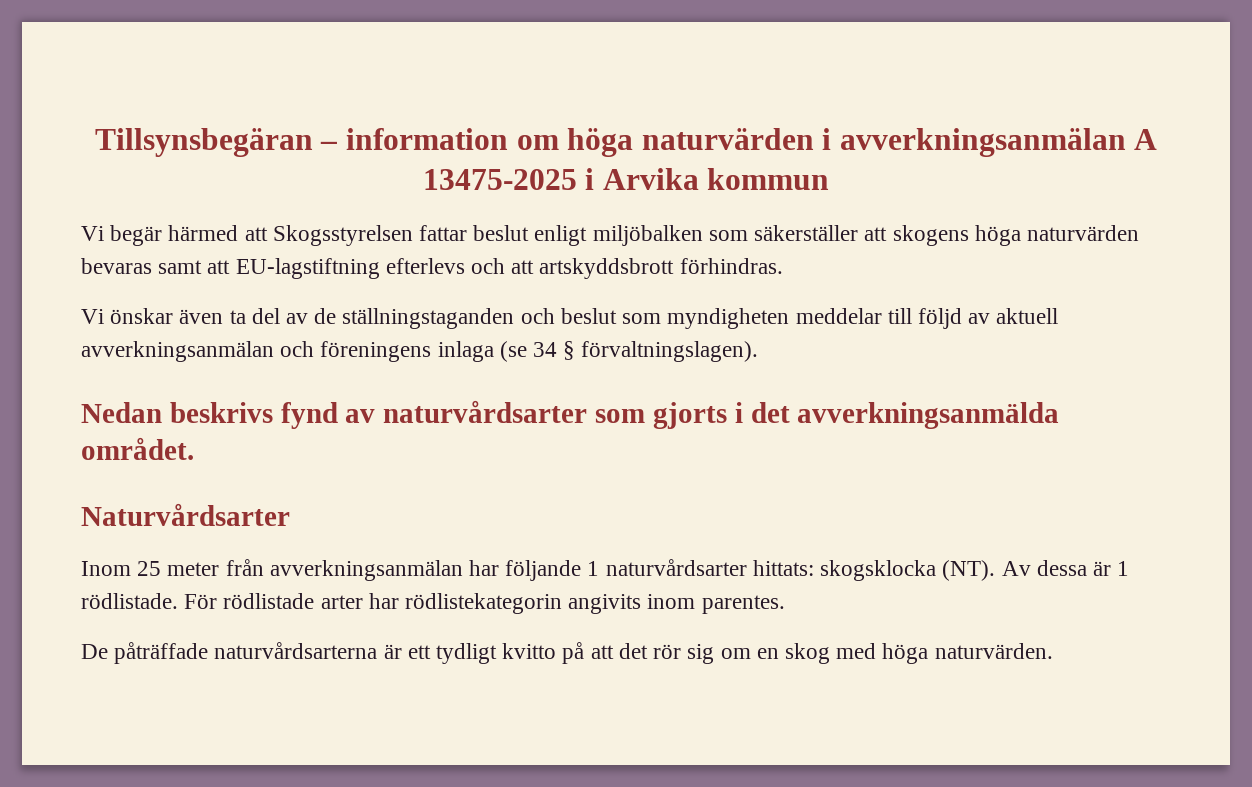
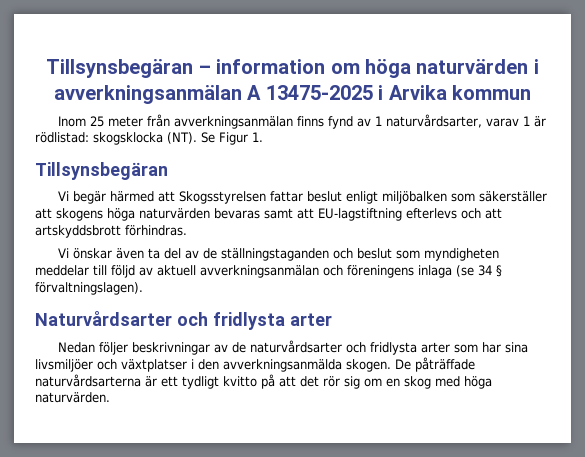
(830, 179) none -> [58,114,547,129] [35,132,263,145] [35,162,168,180] // Inom 25 meter från avverkningsanmälan finns fynd av 1 naturvårdsarter, varav 1 är rödlistad: skogsklocka (NT). Se Figur 1. // Tillsynsbegäran
[81,400,1060,429] [81,437,194,460] [81,503,290,526] [81,559,1130,581] [81,593,785,614] Nedan beskrivs fynd av naturvårdsarter som gjorts i det avverkningsanmälda området. // Naturvårdsarter // Inom 25 meter från avverkningsanmälan har följande 1 naturvårdsarter hittats: skogsklocka (NT). Av dessa är 1 rödlistade. För rödlistade arter har rödlistekategorin angivits inom parentes. // -> [35,311,332,330] [58,340,529,355] [35,359,391,372] Naturvårdsarter och fridlysta arter // Nedan följer beskrivningar av de naturvårdsarter och fridlysta arter som har sina livsmiljöer och växtplatser i den avverkningsanmälda skogen.

